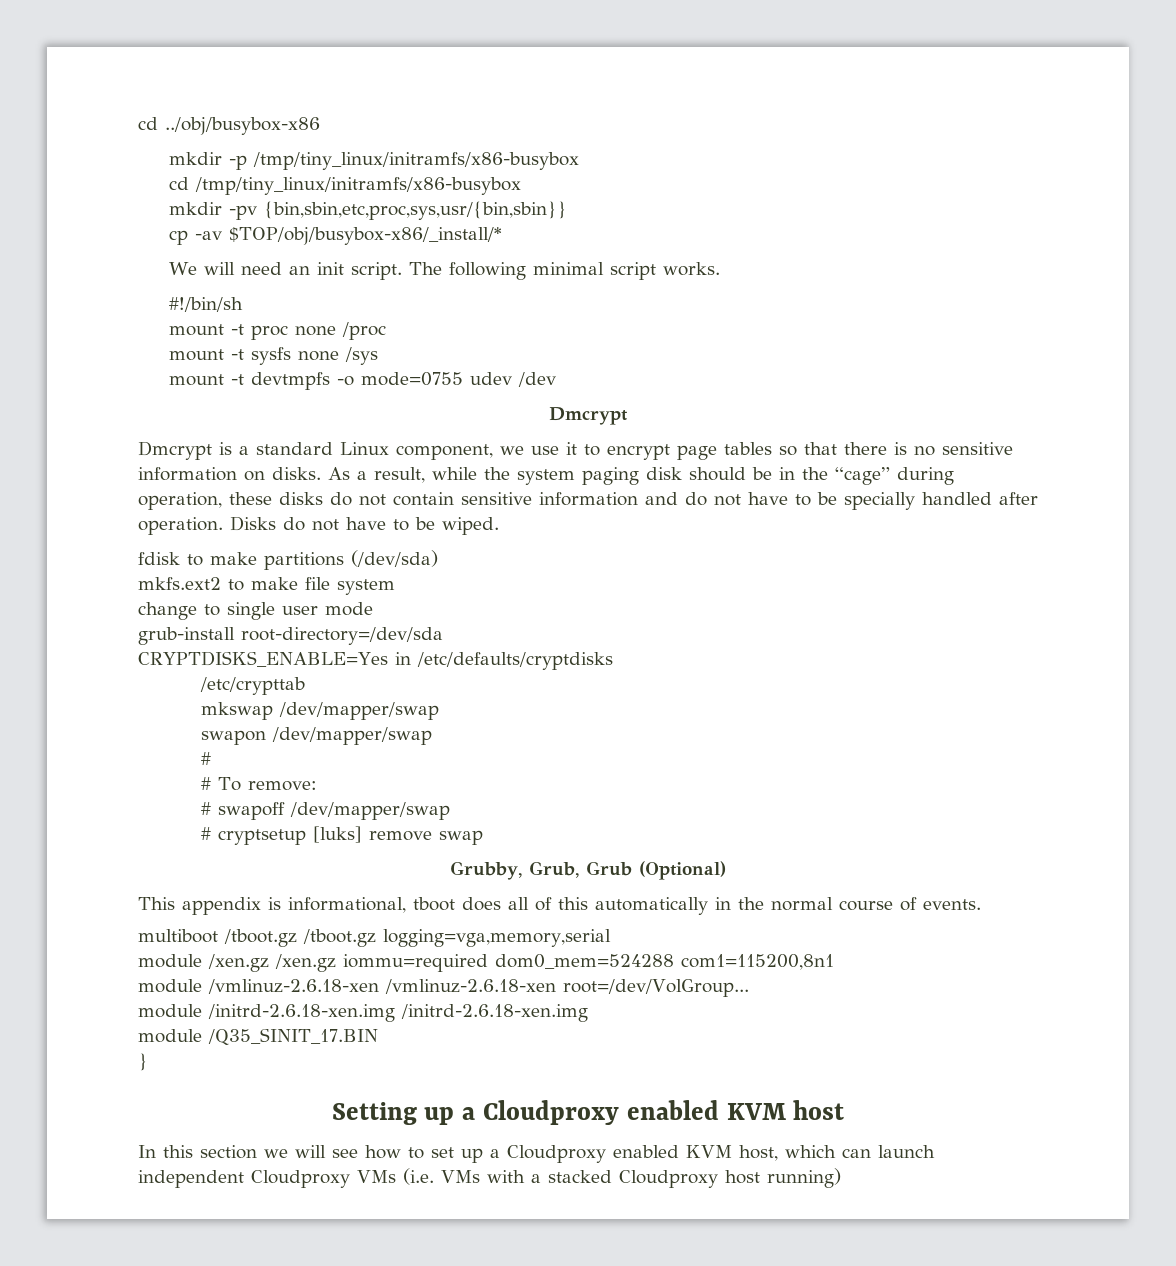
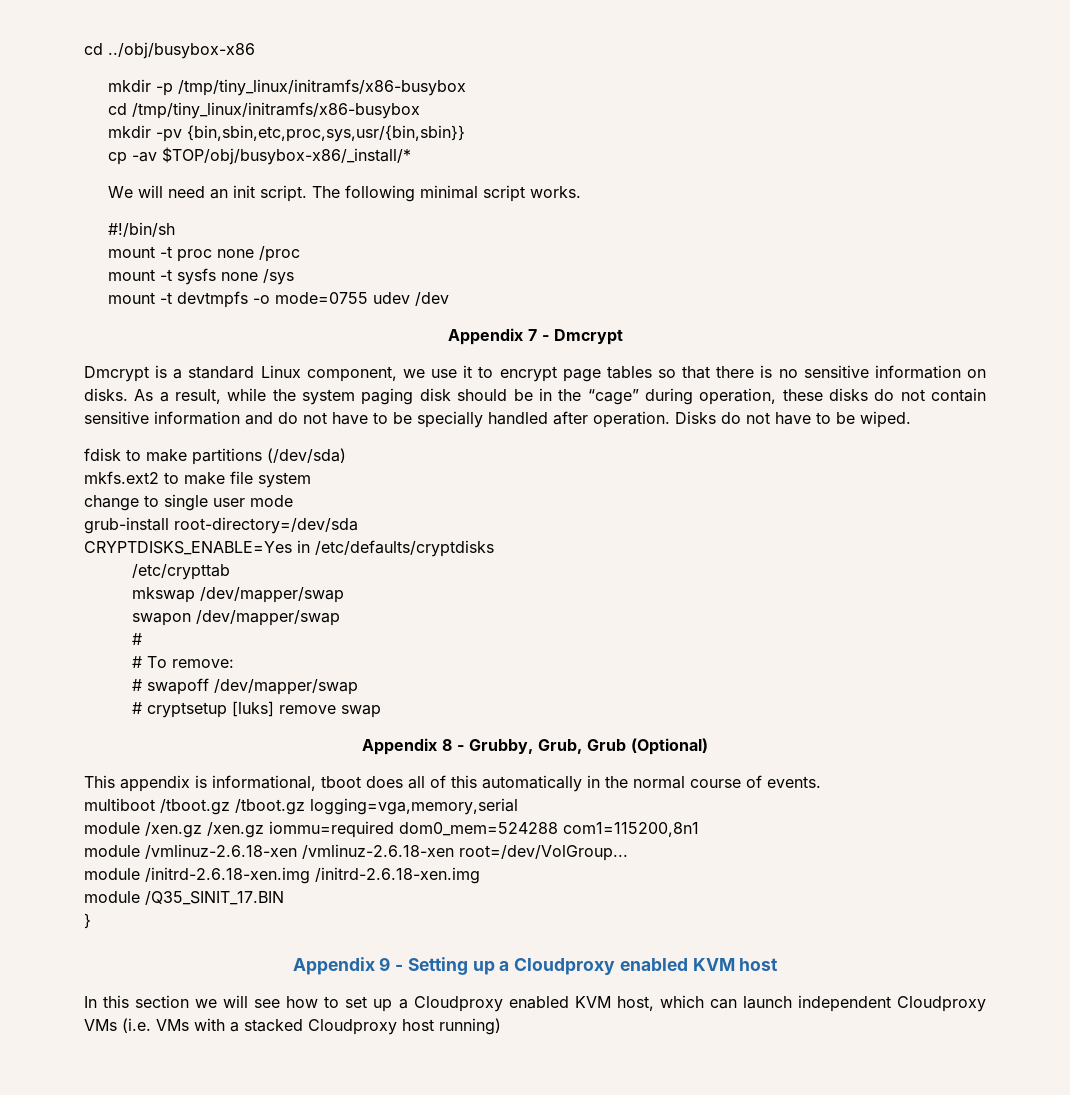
(557, 379) none -> [447,328,549,345] Appendix 7 -
(483, 837) none -> [362,738,464,755] Appendix 8 -
(148, 1062) none -> [292,957,404,975] Appendix 9 -

